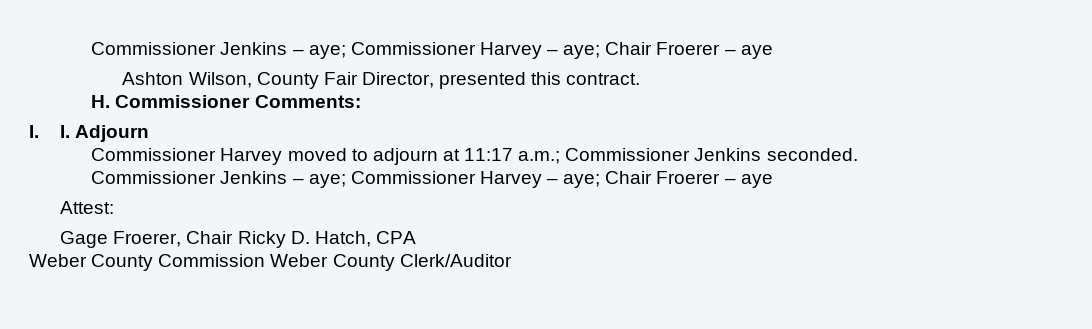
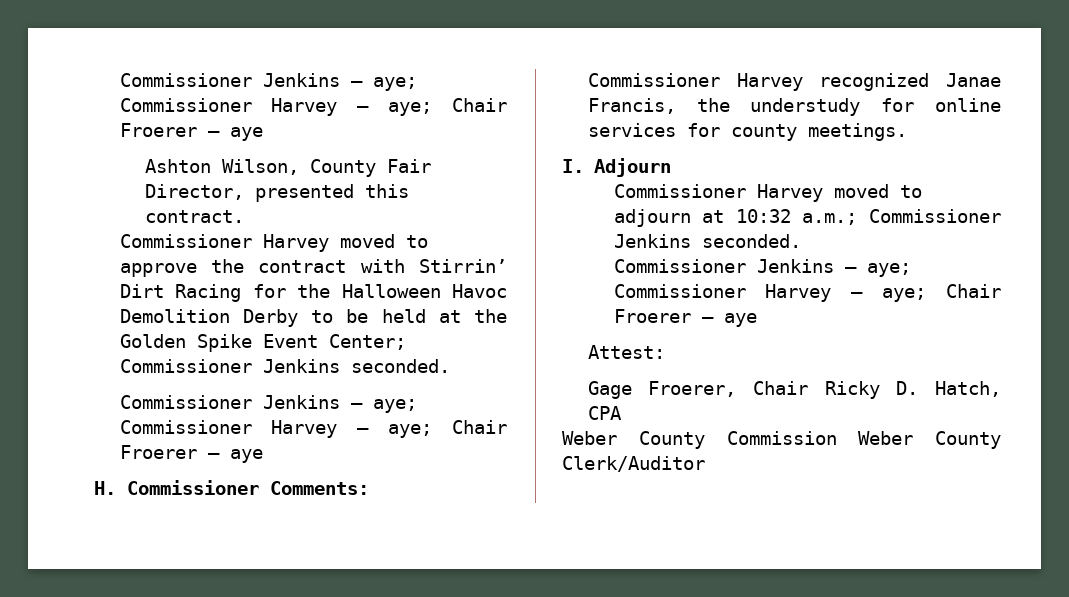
[91,95,361,108] [29,125,71,138] H. Commissioner Comments: // I. I. -> [119,234,428,252] [119,259,507,277] [119,284,507,302] [119,309,507,327] [119,334,406,352] [119,359,450,373] [119,395,417,413] [119,420,508,438] [119,445,263,463] [93,480,369,495] [587,73,1001,91] [587,98,1001,116] [587,123,907,141] [562,159,584,173] Commissioner Harvey moved to approve the contract with Stirrin’ Dirt Racing for the Halloween Havoc Demolition Derby to be held at the Golden Spike Event Center; Commissioner Jenkins seconded. // Commissioner Jenkins – aye; Commissioner Harvey – aye; Chair Froerer – aye // H. Commissioner Comments: Commissioner Harvey recognized Janae Francis, the understudy for online services for county meetings. // I.
[464,148,514,161] 11:17 -> [735,209,791,223] 10:32

